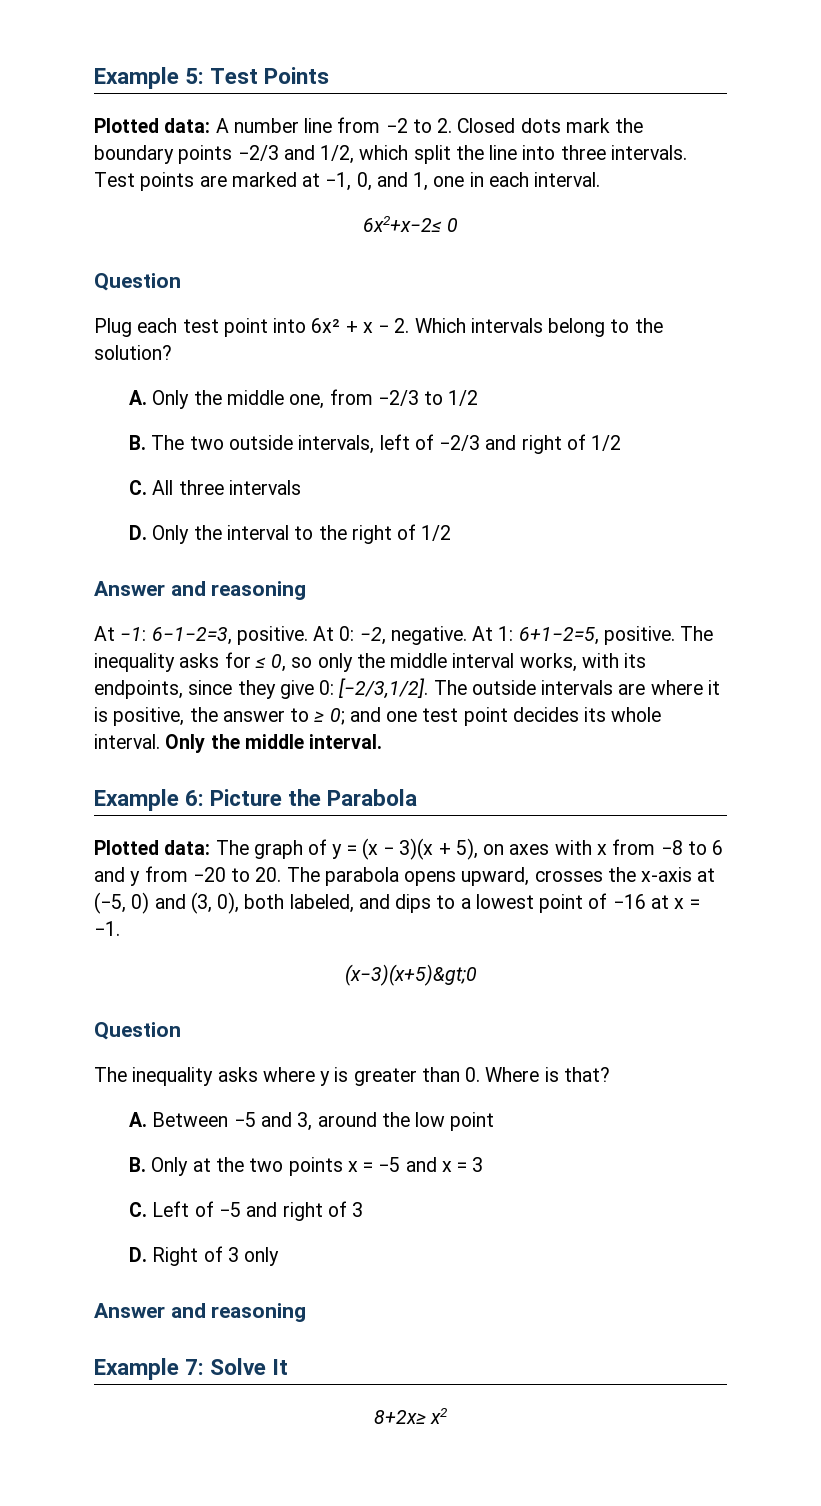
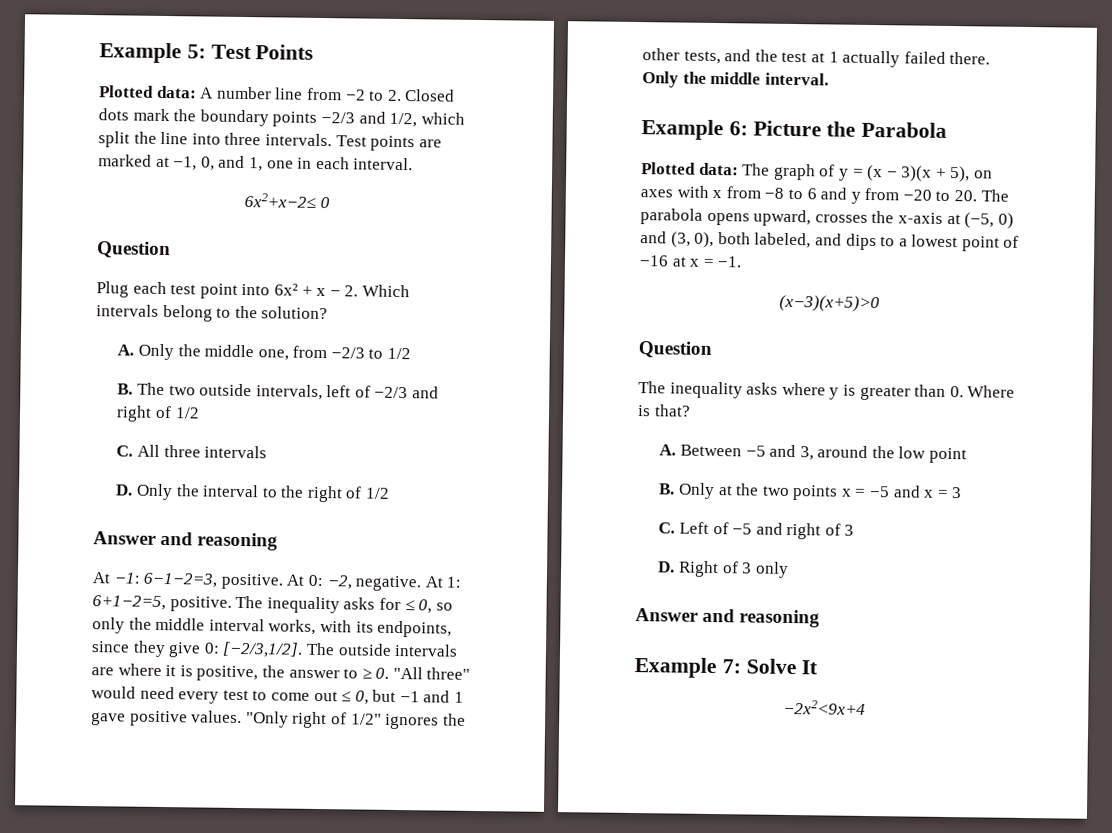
[329,707,662,726] [94,734,160,749] 0; and one test point decides its whole interval. -> [375,666,471,680] [91,686,465,705] [91,710,466,730] [642,48,991,68] 0. "All three" would need every test to come out ≤ 0, but −1 and 1 gave positive values. "Only right of 1/2" ignores the other tests, and the test at 1 actually failed there.
[344,964,477,986] (x−3)(x+5)&gt;0 -> [778,294,880,313] (x−3)(x+5)>0
[373,1408,449,1424] 8+2x≥ x2 -> [782,699,866,715] −2x2<9x+4

